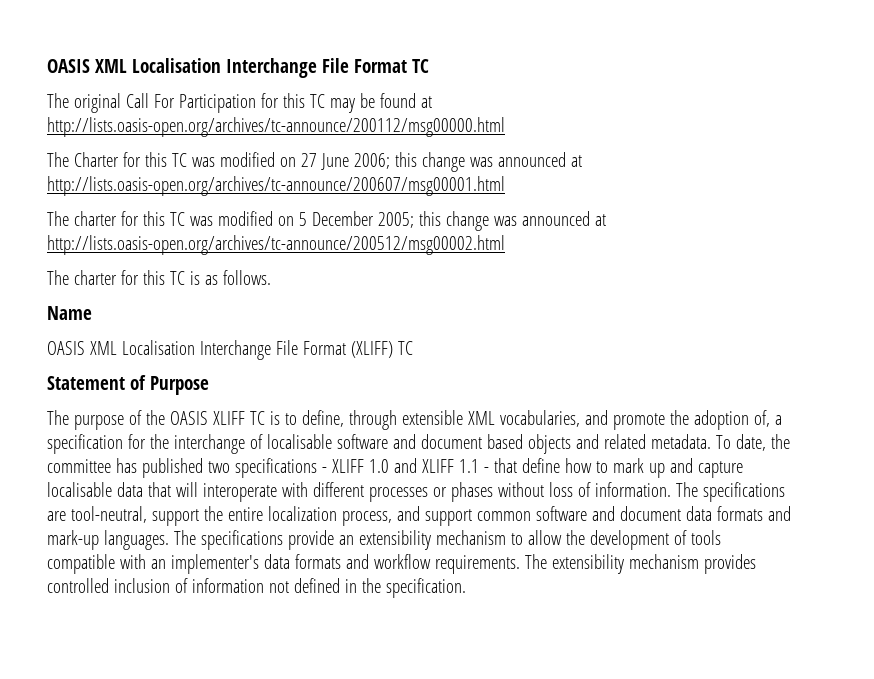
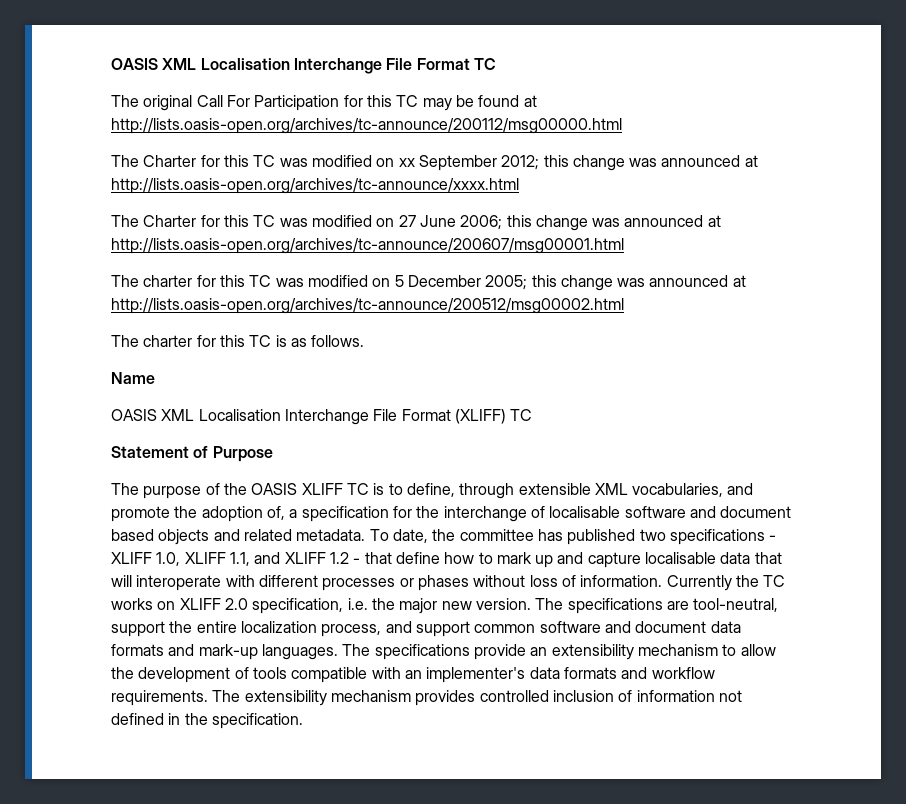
(505, 127) none -> [111,155,758,171] [111,178,519,194] // The Charter for this TC was modified on xx September 2012; this change was announced at http://lists.oasis-open.org/archives/tc-announce/xxxx.html
[368,459,389,473] 1.0 -> [156,552,250,566] 1.0, XLIFF 1.1,
[458,459,479,473] 1.1 -> [329,552,349,564] 1.2
(671, 489) none -> [666,575,786,591] [111,598,531,614] Currently the TC works on XLIFF 2.0 specification, i.e. the major new version.

